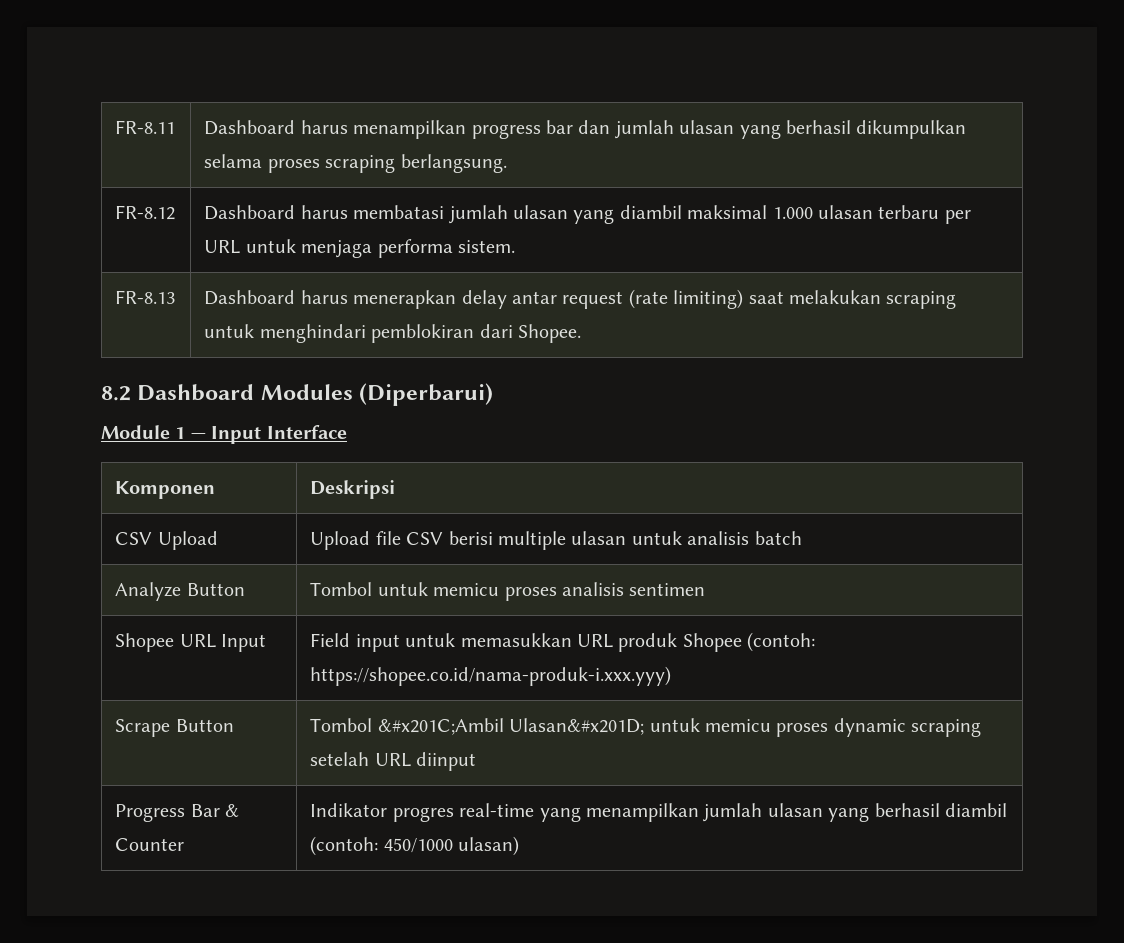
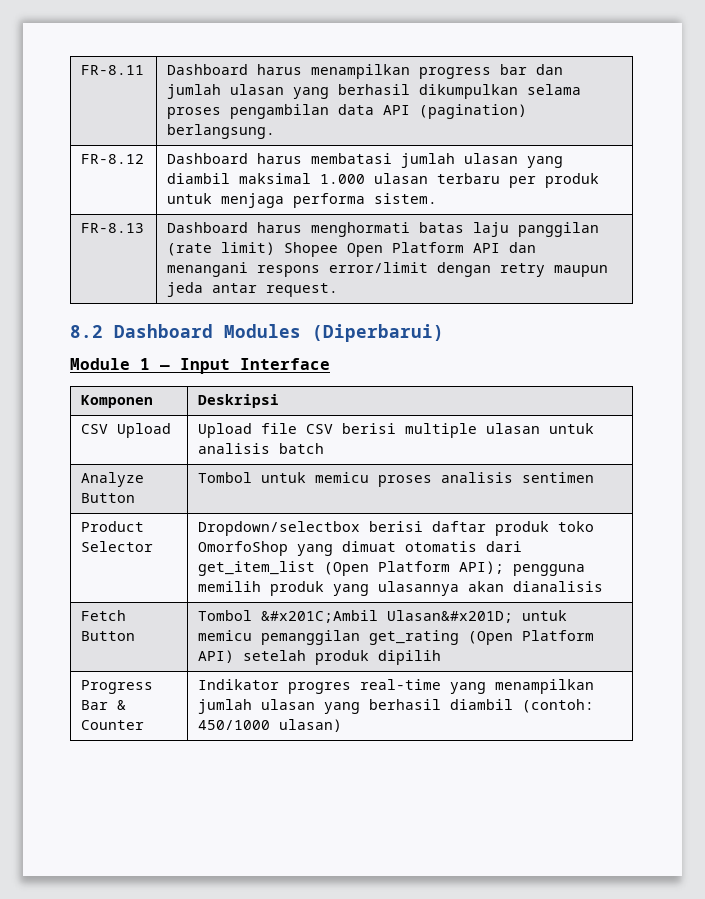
[325,155,396,173] scraping -> [230,104,528,119] pengambilan data API (pagination)
[204,240,241,254] URL -> [545,173,600,188] produk
[353,289,957,309] [204,324,581,343] menerapkan delay antar request (rate limiting) saat melakukan scraping untuk menghindari pemblokiran dari Shopee. -> [311,222,600,237] [167,242,537,257] [167,262,609,277] [167,282,339,297] menghormati batas laju panggilan (rate limit) Shopee Open Platform API dan menangani respons error/limit dengan retry maupun jeda antar request.
[115,633,267,652] [310,632,816,652] [310,666,672,686] [115,719,171,737] Shopee URL Input | Field input untuk memasukkan URL produk Shopee (contoh: https://shopee.co.id/nama-produk-i.xxx.yyy) // Scrape -> [81,521,145,532] [81,541,154,552] [198,521,595,536] [198,541,523,556] [198,561,586,576] [198,581,604,596] [81,610,127,621] Product Selector | Dropdown/selectbox berisi daftar produk toko OmorfoShop yang dimuat otomatis dari get_item_list (Open Platform API); pengguna memilih produk yang ulasannya akan dianalisis // Fetch
[776,718,982,737] [310,752,477,771] proses dynamic scraping setelah URL diinput -> [261,630,595,645] [198,650,442,665] pemanggilan get_rating (Open Platform API) setelah produk dipilih

